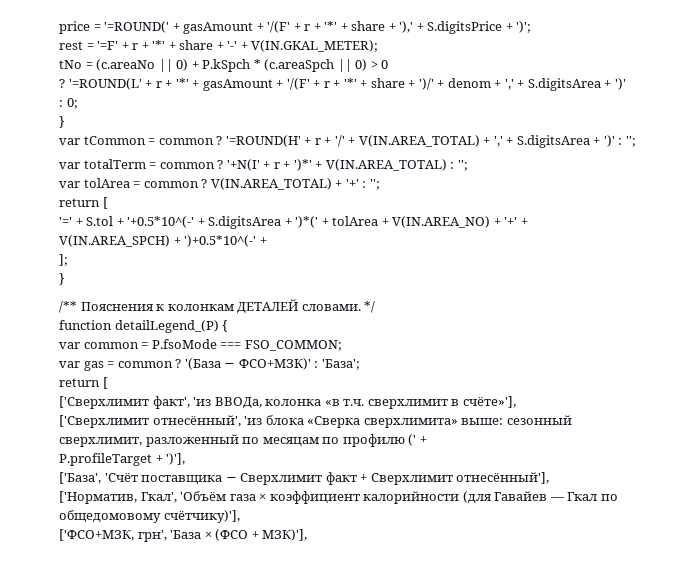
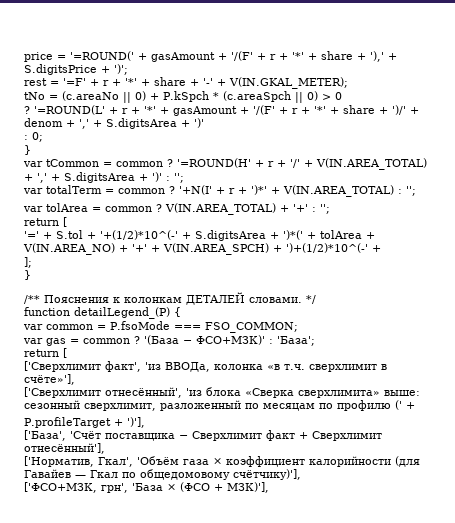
[127,216,195,228] '+0.5*10^(-' -> [100,230,178,240] '+(1/2)*10^(-'
[184,235,257,247] ')+0.5*10^(-' -> [286,243,368,253] ')+(1/2)*10^(-'

